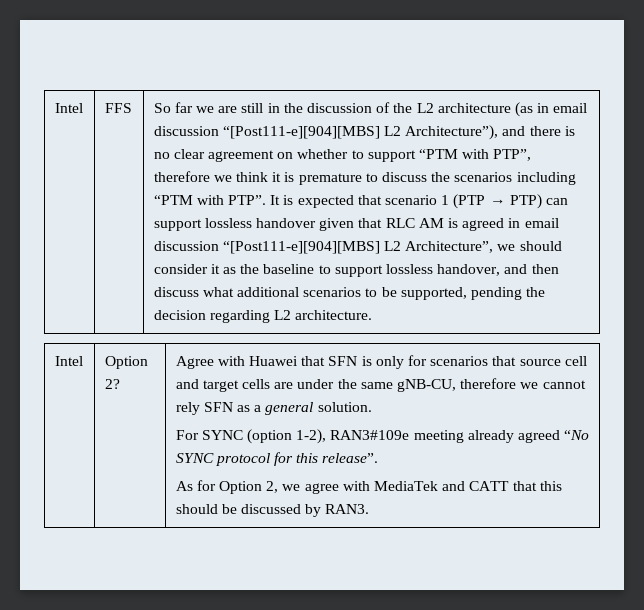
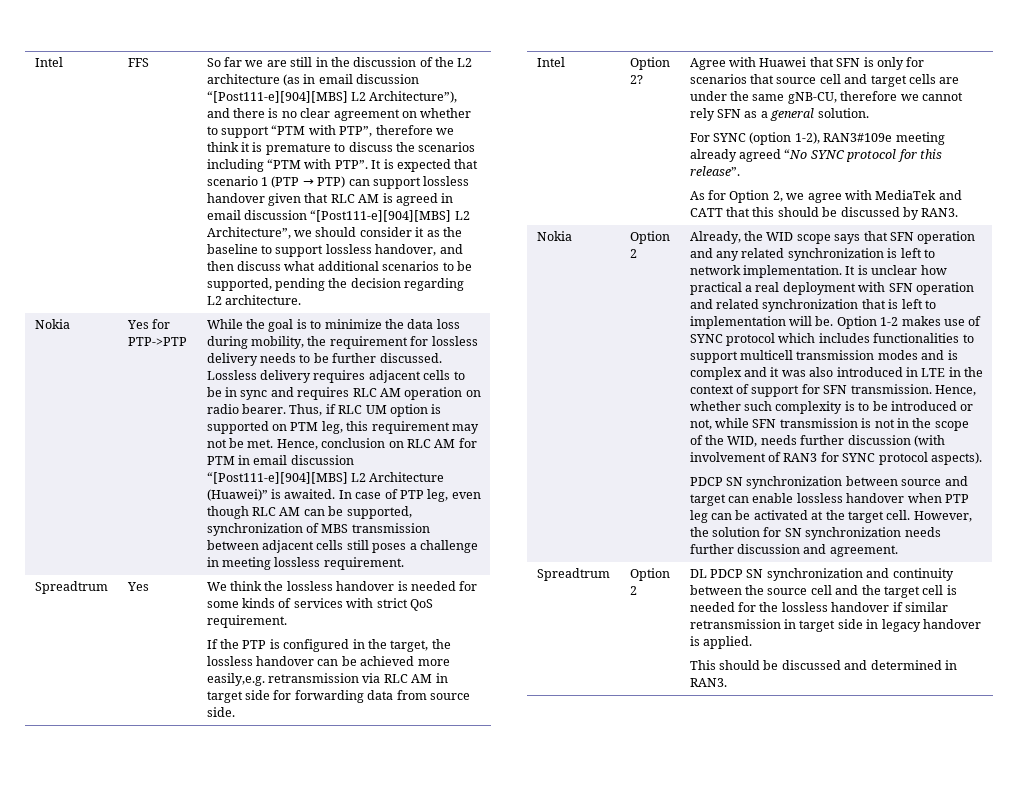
(373, 315) none -> [34,319,70,329] [126,319,171,329] [127,337,187,346] [206,319,460,332] [206,336,478,349] [206,353,442,366] [206,370,465,383] [206,387,481,400] [206,404,442,417] [206,421,479,434] [206,438,477,450] [206,455,354,465] [206,472,445,484] [206,489,481,502] [206,506,412,519] [206,523,430,536] [206,540,478,553] [206,557,404,570] [34,581,108,594] [126,582,149,591] [206,581,478,591] [206,598,433,611] [206,615,287,628] [206,639,451,652] [206,656,450,666] [206,673,448,686] [206,690,470,703] [206,707,235,717] // Nokia | Yes for PTP->PTP | While the goal is to minimize the data loss during mobility, the requirement for lossless delivery needs to be further discussed. Lossless delivery requires adjacent cells to be in sync and requires RLC AM operation on radio bearer. Thus, if RLC UM option is supported on PTM leg, this requirement may not be met. Hence, conclusion on RLC AM for PTM in email discussion “[Post111-e][904][MBS] L2 Architecture (Huawei)” is awaited. In case of PTP leg, even though RLC AM can be supported, synchronization of MBS transmission between adjacent cells still poses a challenge in meeting lossless requirement. // Spreadtrum | Yes | We think the lossless handover is needed for some kinds of services with strict QoS requirement. // If the PTP is configured in the target, the lossless handover can be achieved more easily,e.g. retransmission via RLC AM in target side for forwarding data from source side.
(370, 509) none -> [536,231,572,241] [629,231,670,244] [629,249,637,258] [689,231,976,244] [689,248,935,261] [689,265,947,278] [689,282,974,295] [689,299,936,312] [689,316,982,329] [689,333,974,346] [689,350,958,363] [689,367,984,380] [689,384,976,397] [689,401,974,414] [689,418,969,431] [689,435,945,447] [689,452,982,465] [689,476,968,489] [689,493,969,506] [689,510,972,523] [689,527,941,540] [689,544,898,557] [536,568,610,581] [629,568,670,581] [629,586,637,595] [689,568,954,581] [689,585,957,598] [689,602,948,612] [689,619,981,632] [689,636,753,649] [689,660,957,670] [689,678,727,687] // Nokia | Option 2 | Already, the WID scope says that SFN operation and any related synchronization is left to network implementation. It is unclear how practical a real deployment with SFN operation and related synchronization that is left to implementation will be. Option 1-2 makes use of SYNC protocol which includes functionalities to support multicell transmission modes and is complex and it was also introduced in LTE in the context of support for SFN transmission. Hence, whether such complexity is to be introduced or not, while SFN transmission is not in the scope of the WID, needs further discussion (with involvement of RAN3 for SYNC protocol aspects). // PDCP SN synchronization between source and target can enable lossless handover when PTP leg can be activated at the target cell. However, the solution for SN synchronization needs further discussion and agreement. // Spreadtrum | Option 2 | DL PDCP SN synchronization and continuity between the source cell and the target cell is needed for the lossless handover if similar retransmission in target side in legacy handover is applied. // This should be discussed and determined in RAN3.

